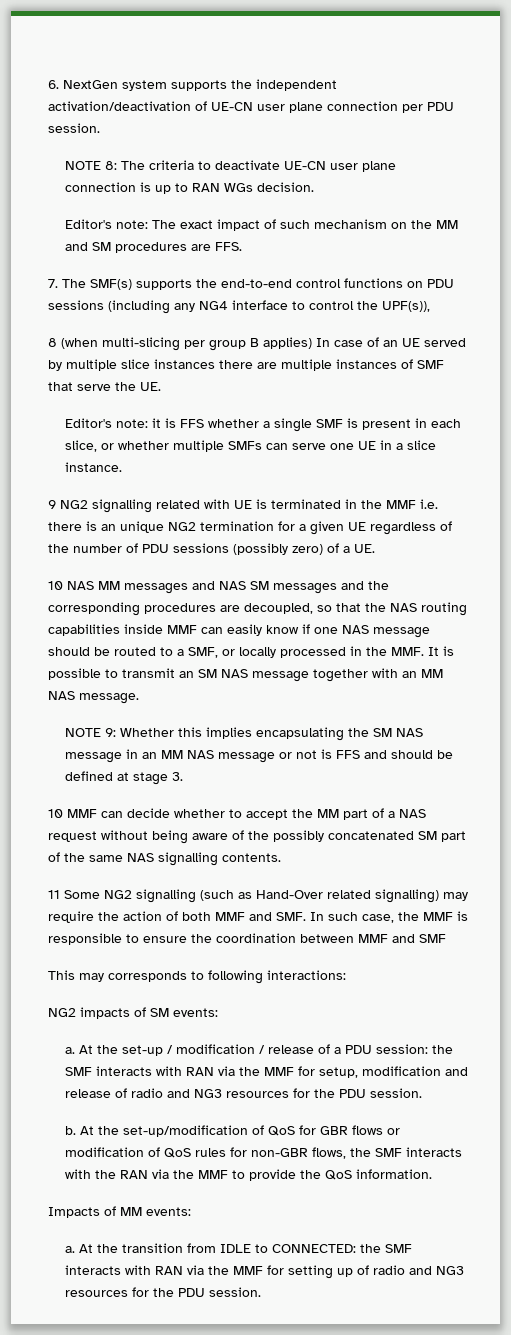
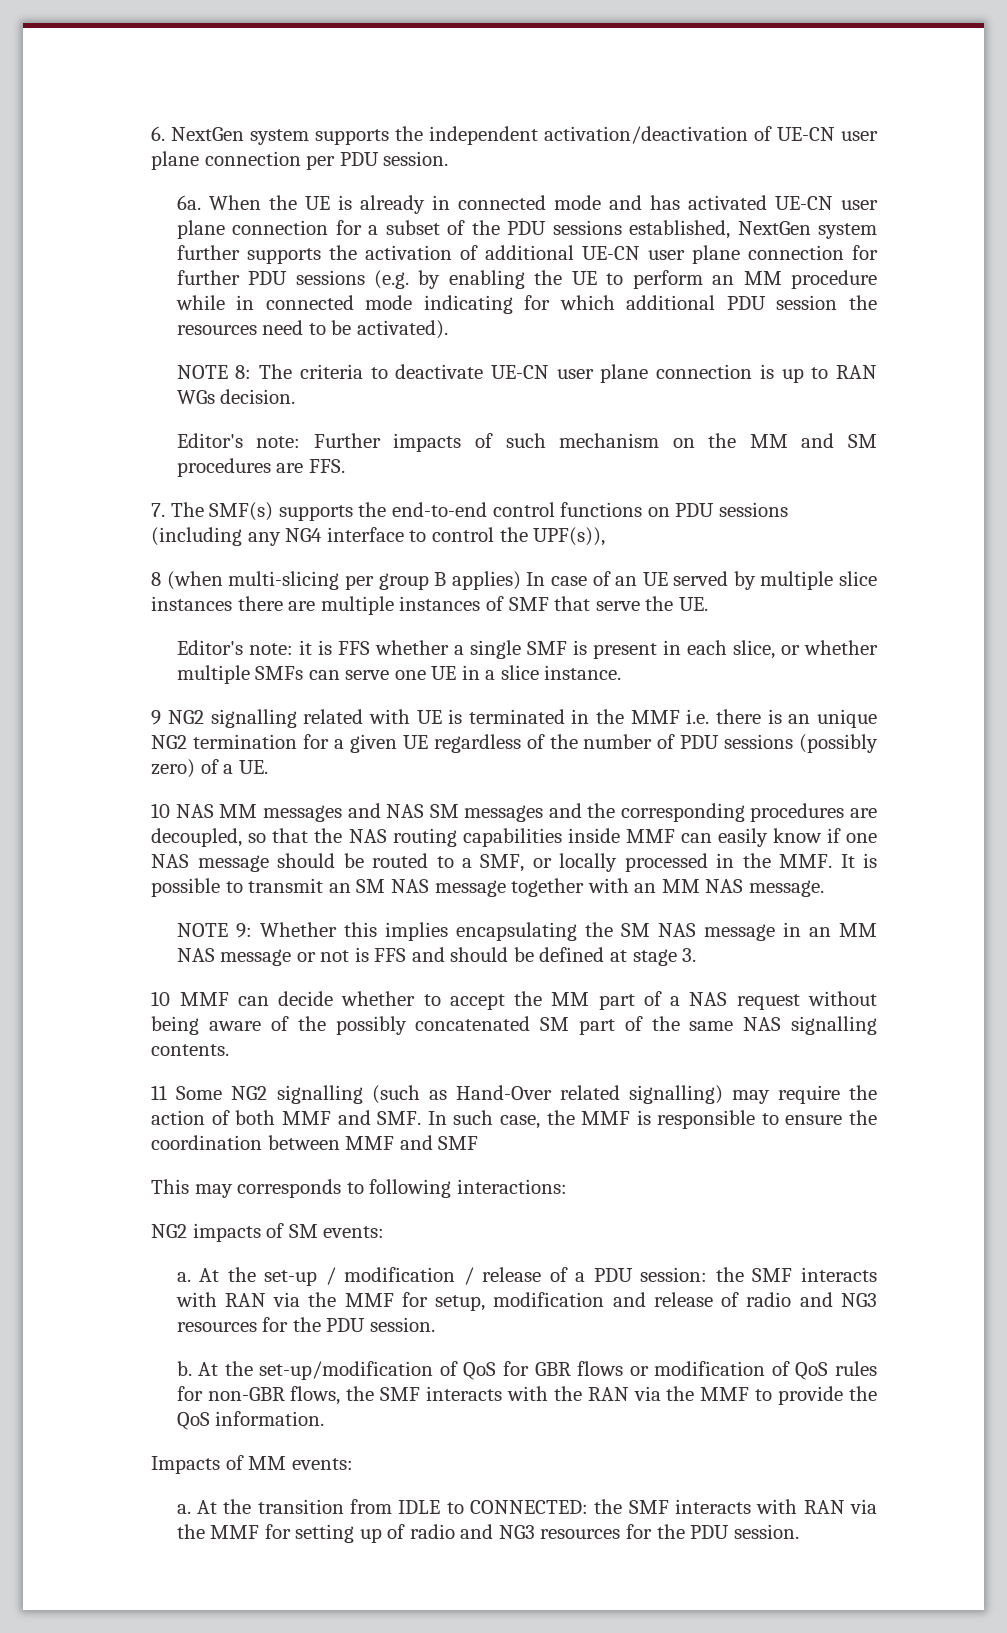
(101, 128) none -> [176,195,878,214] [176,220,877,239] [176,245,878,264] [176,270,877,289] [175,295,877,314] [176,320,448,339] // 6a. When the UE is already in connected mode and has activated UE-CN user plane connection for a subset of the PDU sessions established, NextGen system further supports the activation of additional UE-CN user plane connection for further PDU sessions (e.g. by enabling the UE to perform an MM procedure while in connected mode indicating for which additional PDU session the resources need to be activated).
[151,219,260,231] The exact impact -> [313,433,462,452] Further impacts

